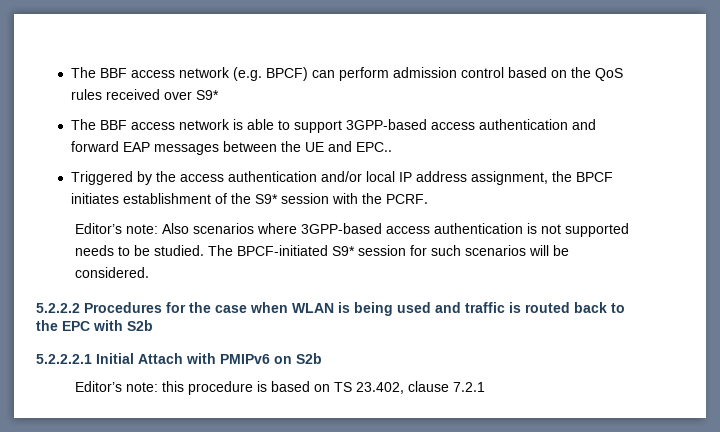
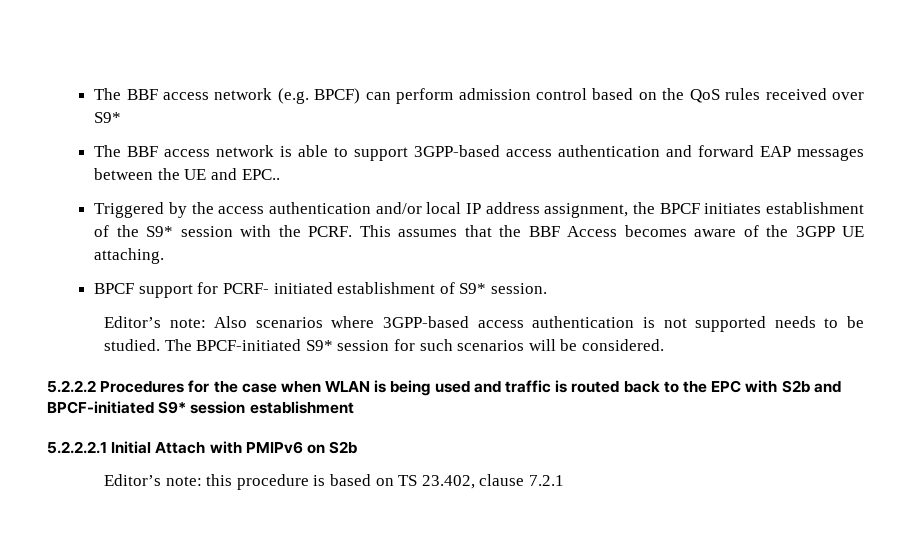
(428, 199) none -> [359,225,865,237] [94,248,165,264] [94,282,547,298] This assumes that the BBF Access becomes aware of the 3GPP UE attaching. // BPCF support for PCRF- initiated establishment of S9* session.
(153, 325) none -> [813,381,841,393] [47,401,354,414] and BPCF-initiated S9* session establishment

